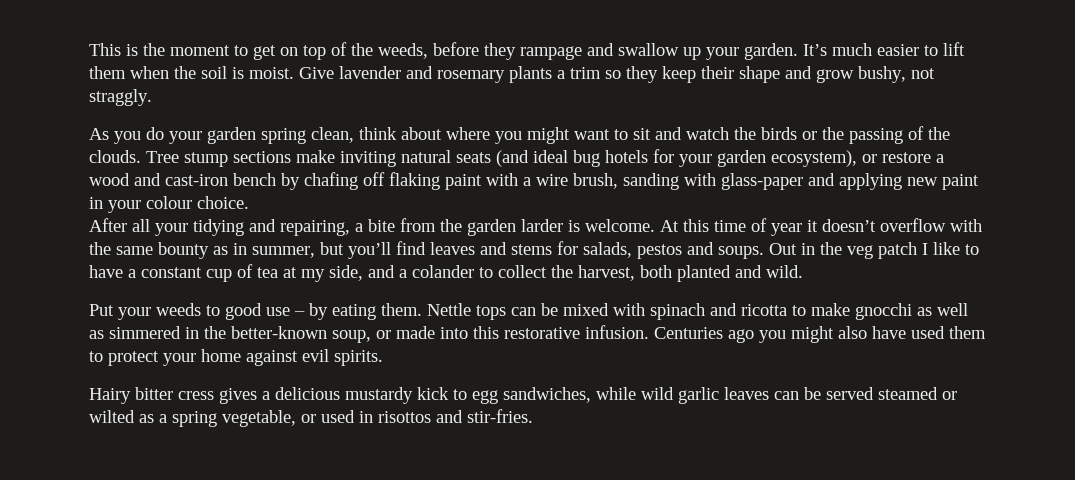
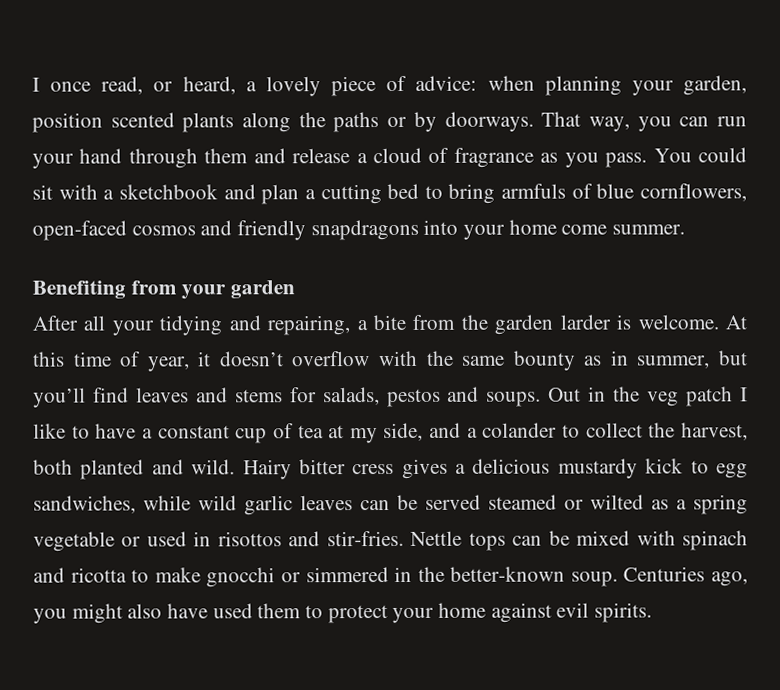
[89,42,965,60] [89,66,935,83] [89,89,152,106] [89,126,950,144] [89,149,944,167] [89,172,979,190] [89,196,249,213] This is the moment to get on top of the weeds, before they rampage and swallow up your garden. It’s much easier to lift them when the soil is moist. Give lavender and rosemary plants a trim so they keep their shape and grow bushy, not straggly. // As you do your garden spring clean, think about where you might want to sit and watch the birds or the passing of the clouds. Tree stump sections make inviting natural seats (and ideal bug hotels for your garden ecosystem), or restore a wood and cast-iron bench by chafing off flaking paint with a wire brush, sanding with glass-paper and applying new paint in your colour choice. -> [32,75,747,97] [32,111,747,133] [32,147,748,169] [32,183,747,205] [32,219,686,241] [32,280,296,300] I once read, or heard, a lovely piece of advice: when planning your garden, position scented plants along the paths or by doorways. That way, you can run your hand through them and release a cloud of fragrance as you pass. You could sit with a sketchbook and plan a cutting bed to bring armfuls of blue cornflowers, open-faced cosmos and friendly snapdragons into your home come summer. // Benefiting from your garden
[771,223,802,236] year -> [147,356,190,372] year,
[89,303,968,320] [89,325,986,343] [89,349,383,366] // Put your weeds to good use – by eating them. Nettle tops can be mixed with spinach and ricotta to make gnocchi as well as simmered in the better-known soup, or made into this restorative infusion. Centuries ago you might also have used them to protect your home against evil spirits. // -> (236, 467) none
[222,410,296,427] vegetable, -> [33,531,115,552] vegetable
(533, 416) none -> [410,530,748,551] [33,566,749,588] [33,602,653,624] Nettle tops can be mixed with spinach and ricotta to make gnocchi or simmered in the better-known soup. Centuries ago, you might also have used them to protect your home against evil spirits.

